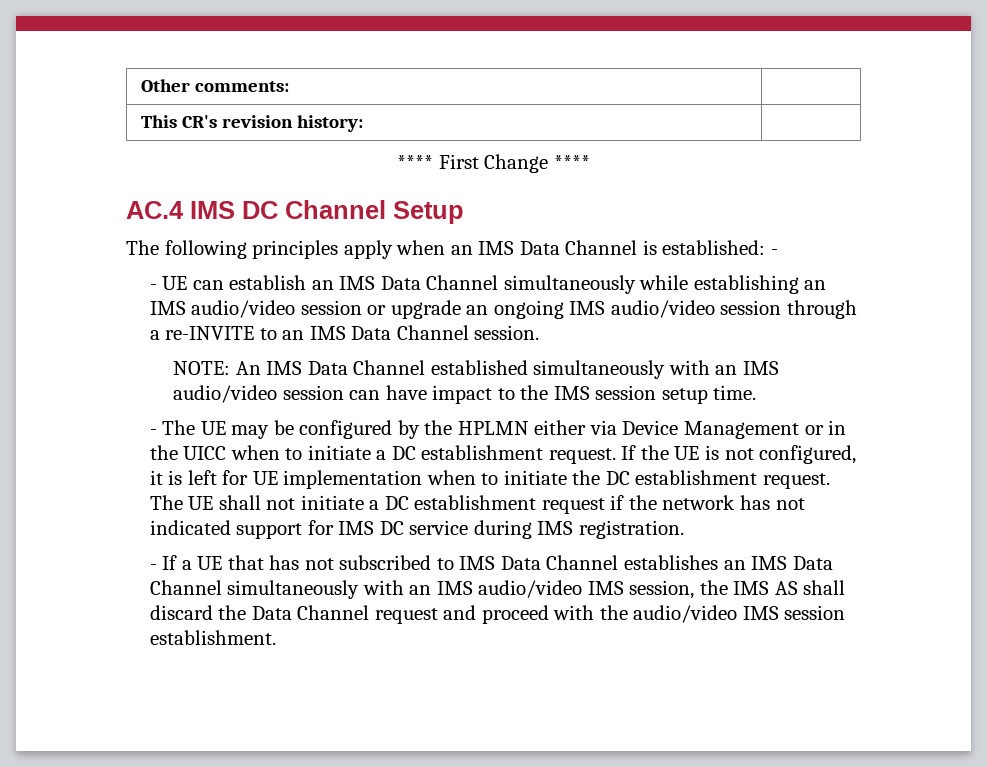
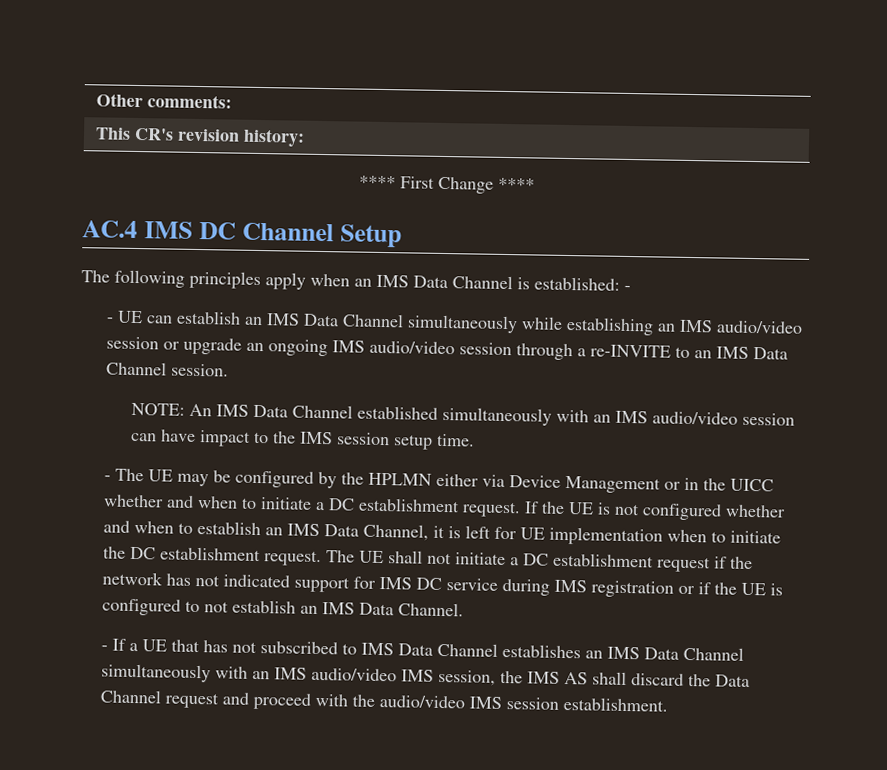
(227, 453) none -> [102,494,194,508] whether and
[759,445,857,464] configured, -> [641,503,786,521] [102,520,429,541] configured whether and when to establish an IMS Data Channel,
[578,520,684,539] registration. -> [590,580,783,598] [101,598,464,617] registration or if the UE is configured to not establish an IMS Data Channel.

